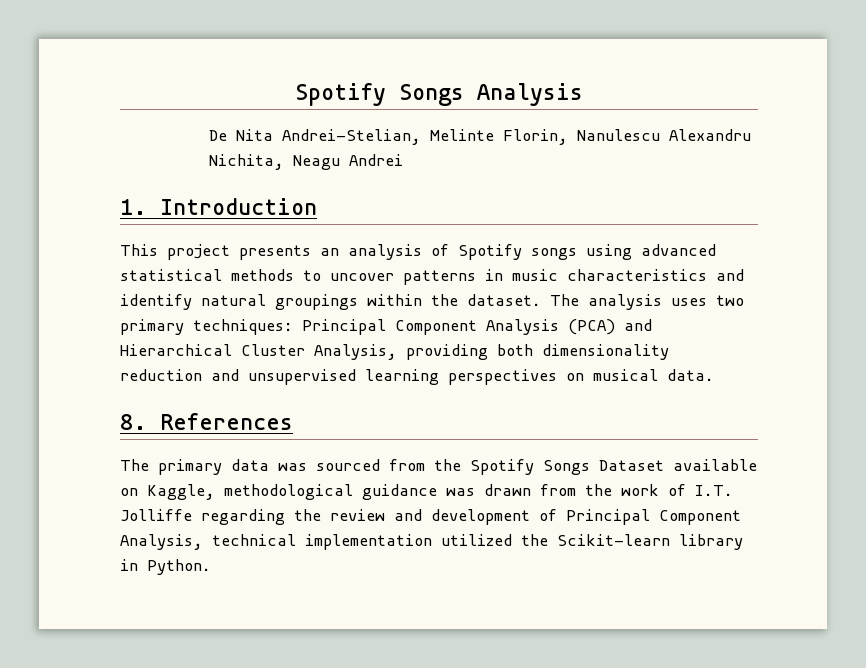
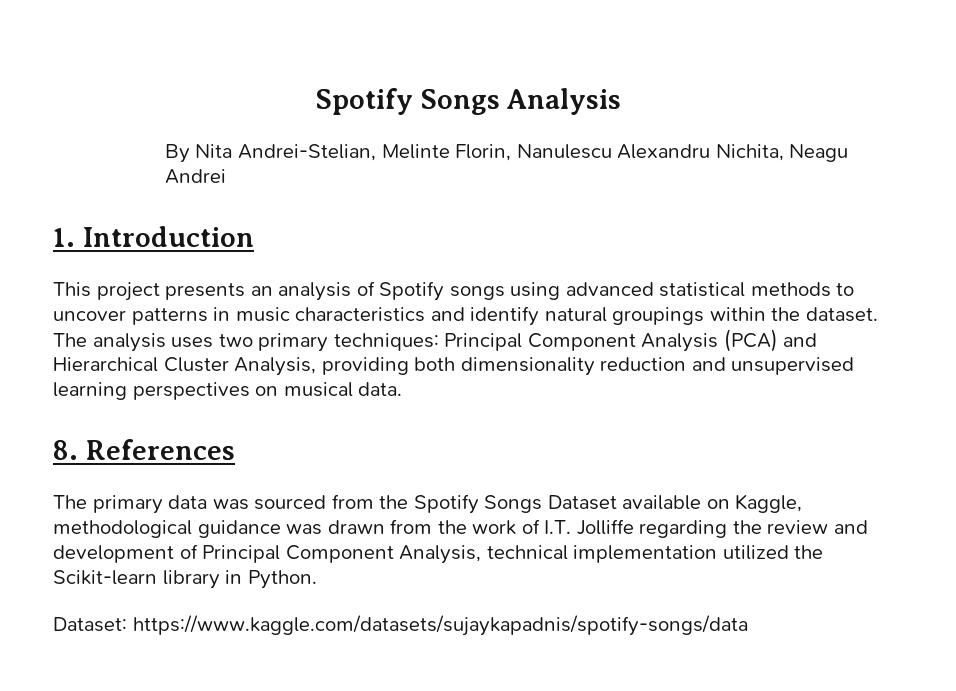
[209,130,228,141] De -> [164,144,190,163] By
(211, 567) none -> [53,615,748,636] // Dataset: https://www.kaggle.com/datasets/sujaykapadnis/spotify-songs/data

